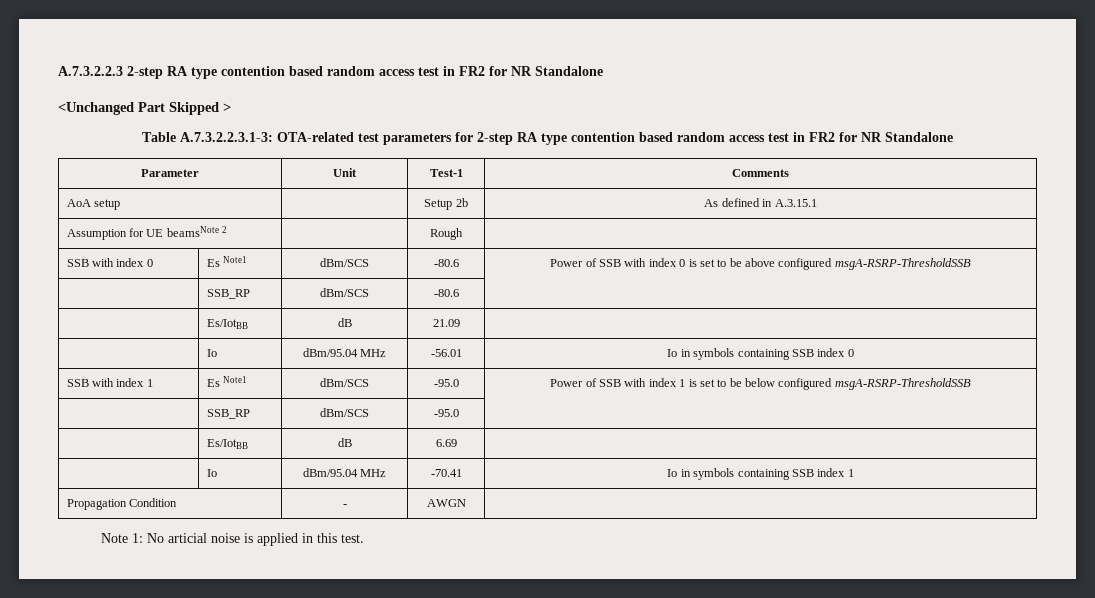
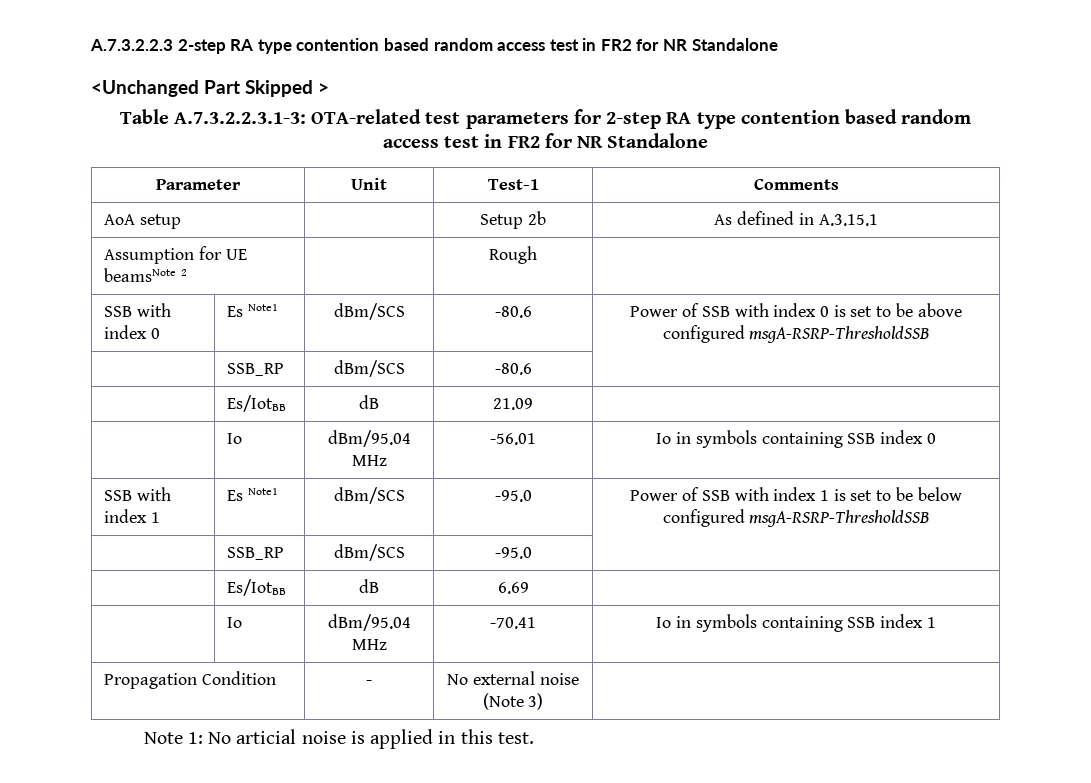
[426,499,466,507] AWGN -> [447,671,579,685] [482,693,544,710] No external noise (Note 3)

